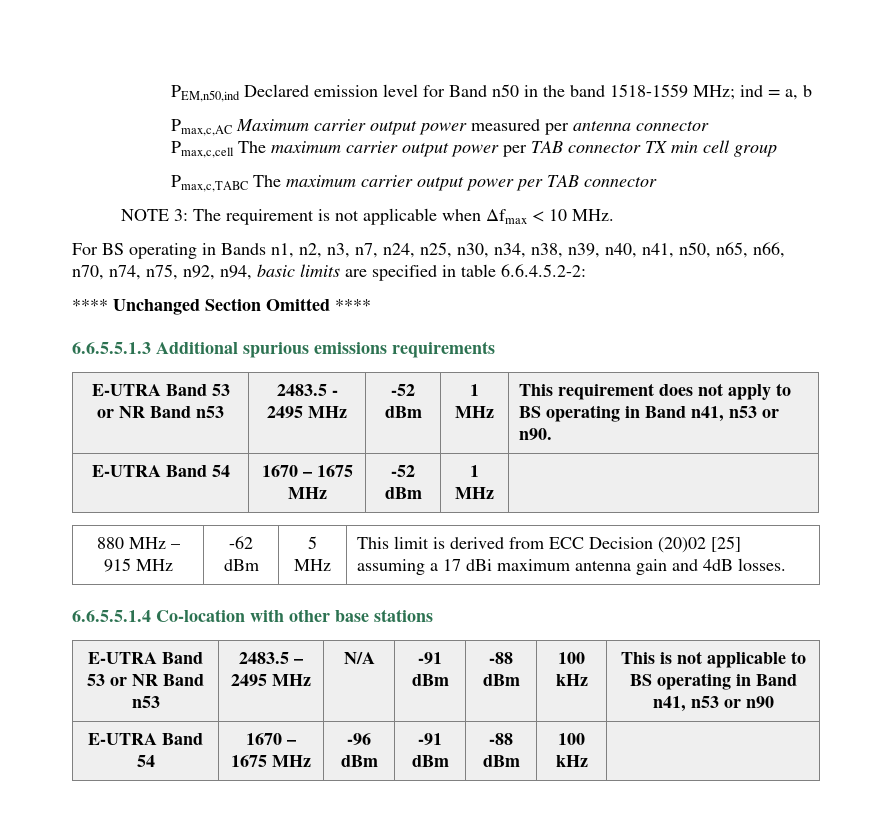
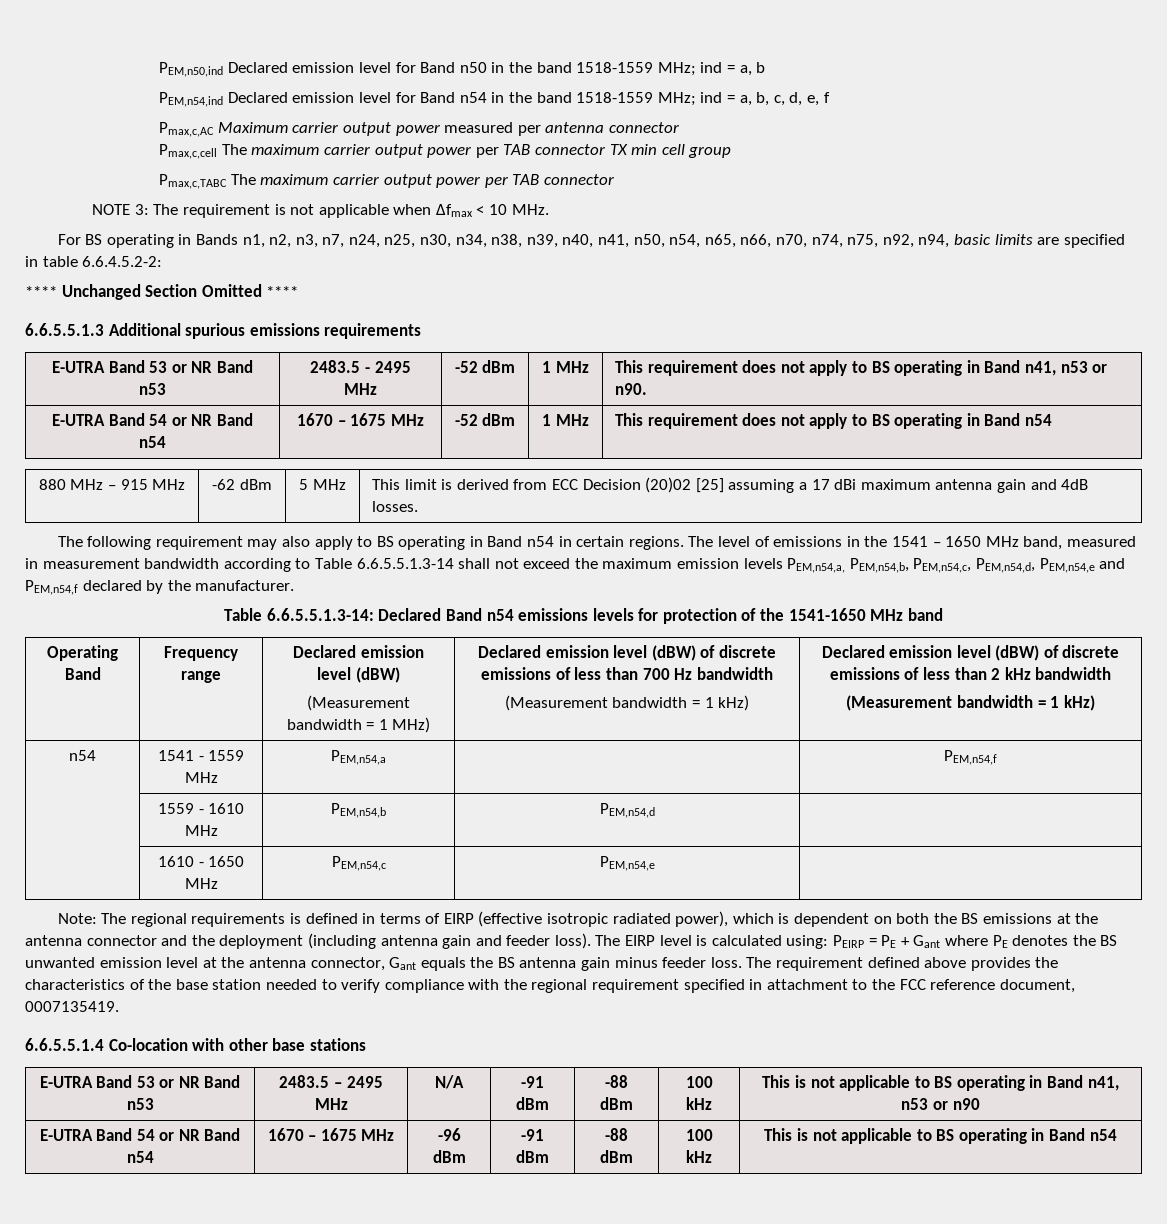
(812, 91) none -> [159,92,830,107] // PEM,n54,ind Declared emission level for Band n54 in the band 1518-1559 MHz; ind = a, b, c, d, e, f
(711, 250) none -> [669,234,701,248] n54,
(230, 471) none -> [171,413,253,426] [139,436,166,448] or NR Band n54
(494, 493) none -> [615,413,1052,429] This requirement does not apply to BS operating in Band n54
(787, 564) none -> [57,536,1136,550] [25,558,1126,573] [25,580,295,595] [224,608,943,624] [47,645,118,661] [64,667,101,680] [164,646,238,661] [181,671,221,683] [293,645,424,658] [317,667,400,683] [307,695,410,711] [286,717,431,733] [478,645,776,661] [481,667,773,680] [504,695,750,711] [821,645,1120,661] [829,667,1112,680] [846,695,1095,711] [69,750,96,761] [157,750,245,761] [184,772,218,783] [331,750,386,765] [944,750,997,765] [157,803,245,814] [184,825,218,836] [331,803,386,818] [599,803,655,818] [157,856,245,867] [184,878,218,889] [331,856,386,871] [599,856,655,871] [57,911,1099,927] [25,933,1118,949] [25,957,1059,971] [25,979,1075,993] [25,1001,119,1012] // The following requirement may also apply to BS operating in Band n54 in certain regions. The level of emissions in the 1541 – 1650 MHz band, measured in measurement bandwidth according to Table 6.6.5.5.1.3-14 shall not exceed the maximum emission levels PEM,n54,a, PEM,n54,b, PEM,n54,c, PEM,n54,d, PEM,n54,e and PEM,n54,f declared by the manufacturer. // Table 6.6.5.5.1.3-14: Declared Band n54 emissions levels for protection of the 1541-1650 MHz band // Operating Band | Frequency range | Declared emission level (dBW) // (Measurement bandwidth = 1 MHz) | Declared emission level (dBW) of discrete emissions of less than 700 Hz bandwidth // (Measurement bandwidth = 1 kHz) | Declared emission level (dBW) of discrete emissions of less than 2 kHz bandwidth // (Measurement bandwidth = 1 kHz) // n54 | 1541 - 1559 MHz | PEM,n54,a | | PEM,n54,f // | 1559 - 1610 MHz | PEM,n54,b | PEM,n54,d | // | 1610 - 1650 MHz | PEM,n54,c | PEM,n54,e | // Note: The regional requirements is defined in terms of EIRP (effective isotropic radiated power), which is dependent on both the BS emissions at the antenna connector and the deployment (including antenna gain and feeder loss). The EIRP level is calculated using: PEIRP = PE + Gant where PE denotes the BS unwanted emission level at the antenna connector, Gant equals the BS antenna gain minus feeder loss. The requirement defined above provides the characteristics of the base station needed to verify compliance with the regional requirement specified in attachment to the FCC reference document, 0007135419.
(155, 761) none -> [159,1128,241,1141] [126,1151,154,1163] or NR Band n54
(588, 761) none -> [764,1128,1117,1144] This is not applicable to BS operating in Band n54

